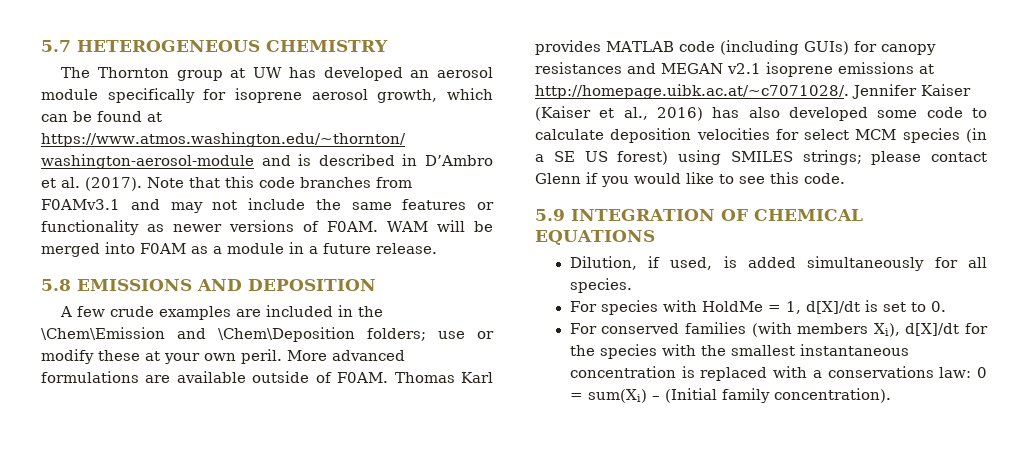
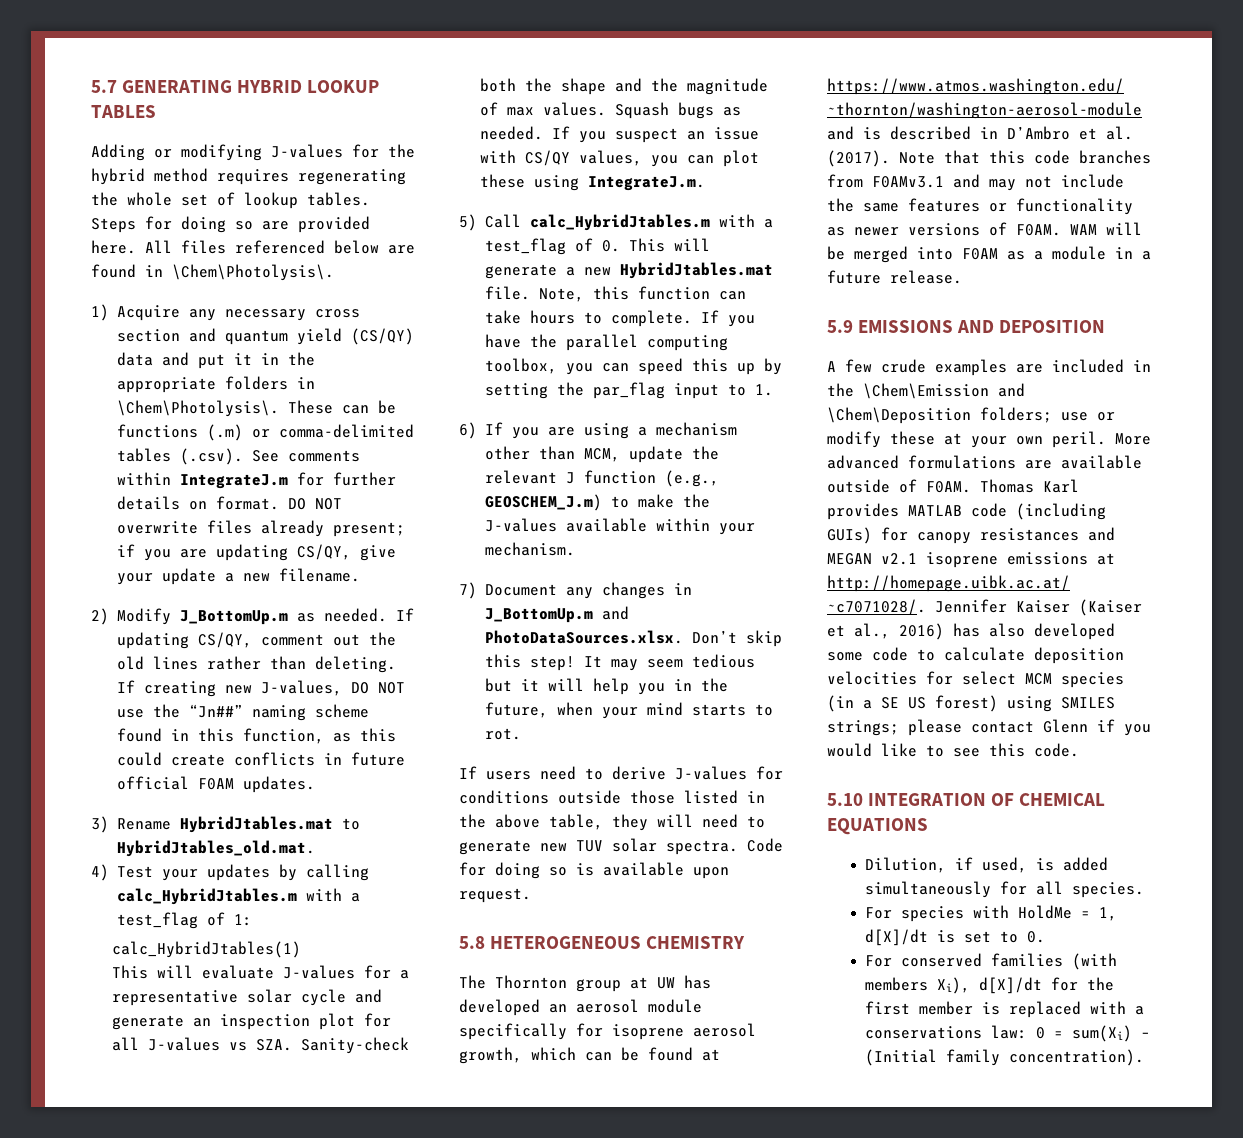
(71, 46) none -> [122,80,380,93] [91,105,156,118] [91,144,415,161] [91,168,406,185] [91,192,370,209] [91,216,370,233] [91,240,415,254] [91,264,334,281] [91,304,360,321] [116,328,414,345] [116,352,315,369] [116,376,315,393] [116,400,396,417] [116,424,414,441] [116,448,360,465] [116,472,396,489] [116,496,342,510] [116,520,405,537] [116,544,396,561] [116,568,360,585] [91,608,414,625] [116,632,396,649] [116,656,396,673] [116,680,405,697] [116,704,369,721] [116,728,396,744] [116,752,405,766] [116,776,315,793] [91,816,360,833] [116,840,315,857] [91,864,369,881] [116,888,360,905] [116,912,252,929] [111,941,301,958] [111,965,409,979] [111,989,382,1006] [111,1013,391,1030] [111,1037,409,1054] [479,78,768,95] [479,102,741,119] [479,126,759,143] [479,150,759,167] [479,174,705,191] [459,214,773,231] [484,238,710,255] [484,262,773,279] [484,286,746,302] [484,310,755,327] [484,334,728,351] [484,358,782,375] [484,382,773,399] [459,422,737,439] [484,446,719,463] [484,470,719,487] [484,494,710,511] [484,518,755,535] [484,542,575,556] [459,582,692,599] [484,606,629,623] [484,630,782,647] [484,654,755,671] [484,678,728,695] [484,702,773,719] [484,728,521,740] [459,766,783,780] [459,790,765,804] [459,814,765,831] [459,838,783,855] [459,862,729,879] [459,888,531,903] [459,936,485,949] GENERATING HYBRID LOOKUP TABLES // Adding or modifying J-values for the hybrid method requires regenerating the whole set of lookup tables. Steps for doing so are provided here. All files referenced below are found in \Chem\Photolysis\. // 1) Acquire any necessary cross section and quantum yield (CS/QY) data and put it in the appropriate folders in \Chem\Photolysis\. These can be functions (.m) or comma-delimited tables (.csv). See comments within IntegrateJ.m for further details on format. DO NOT overwrite files already present; if you are updating CS/QY, give your update a new filename. // 2) Modify J_BottomUp.m as needed. If updating CS/QY, comment out the old lines rather than deleting. If creating new J-values, DO NOT use the “Jn##” naming scheme found in this function, as this could create conflicts in future official F0AM updates. // 3) Rename HybridJtables.mat to HybridJtables_old.mat. // 4) Test your updates by calling calc_HybridJtables.m with a test_flag of 1: // calc_HybridJtables(1) // This will evaluate J-values for a representative solar cycle and generate an inspection plot for all J-values vs SZA. Sanity-check both the shape and the magnitude of max values. Squash bugs as needed. If you suspect an issue with CS/QY values, you can plot these using IntegrateJ.m. // 5) Call calc_HybridJtables.m with a test_flag of 0. This will generate a new HybridJtables.mat file. Note, this function can take hours to complete. If you have the parallel computing toolbox, you can speed this up by setting the par_flag input to 1. // 6) If you are using a mechanism other than MCM, update the relevant J function (e.g., GEOSCHEM_J.m) to make the J-values available within your mechanism. // 7) Document any changes in J_BottomUp.m and PhotoDataSources.xlsx. Don’t skip this step! It may seem tedious but it will help you in the future, when your mind starts to rot. // If users need to derive J-values for conditions outside those listed in the above table, they will need to generate new TUV solar spectra. Code for doing so is available upon request. // 5.8
[41,279,71,291] 5.8 -> [827,320,853,333] 5.9
[535,209,565,221] 5.9 -> [827,793,863,806] 5.10
[599,344,909,359] [569,366,676,378] species with the smallest instantaneous concentration -> [864,1001,973,1015] first member

